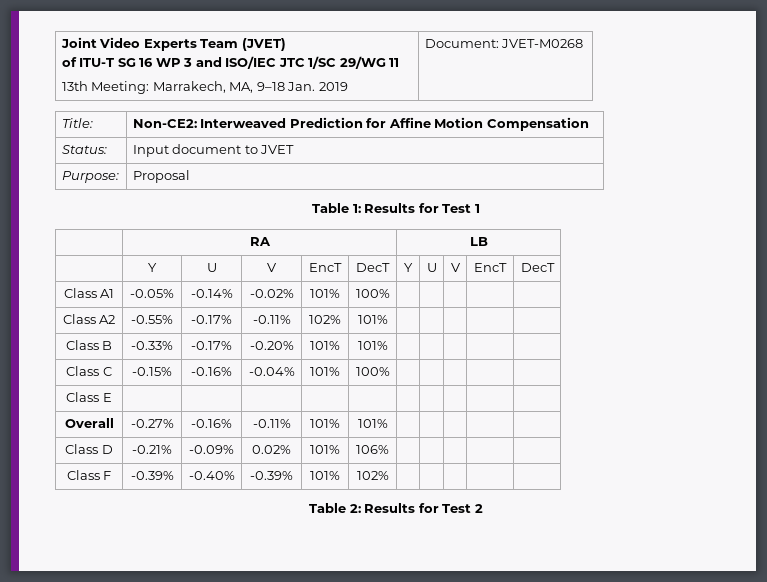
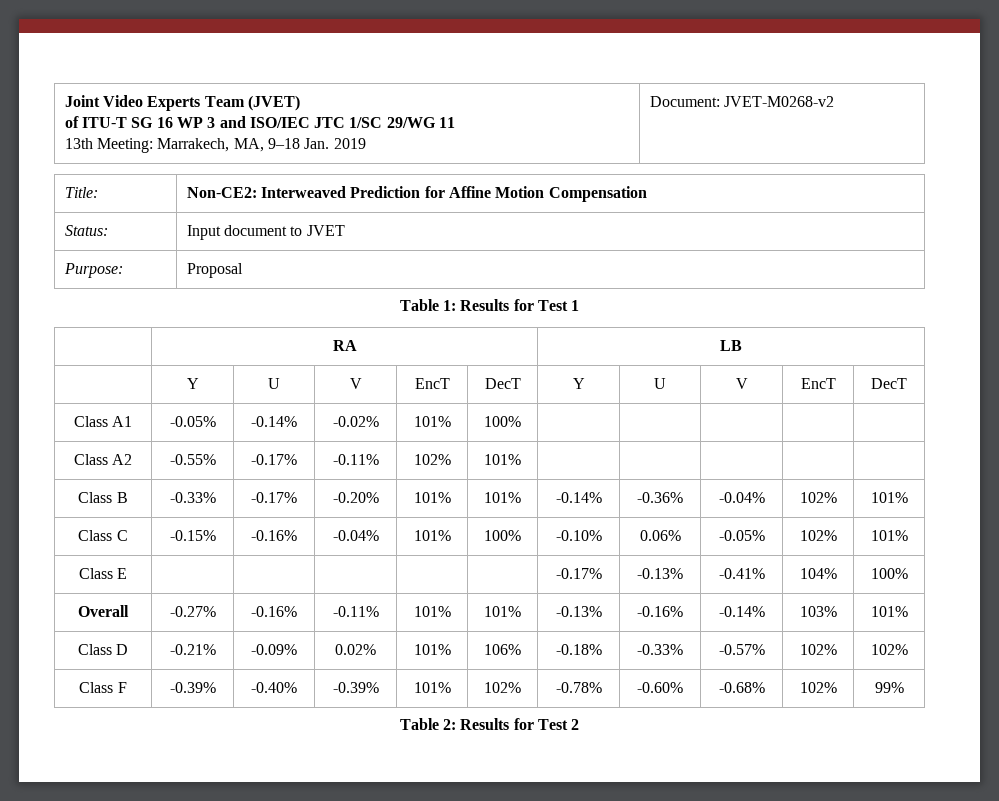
[501,39,584,48] JVET-M0268 -> [723,96,834,107] JVET-M0268-v2
(388, 345) | | | | -> [555,492,602,503] [637,492,683,503] [718,492,765,503] [799,492,837,503] [870,492,908,503] -0.14% | -0.36% | -0.04% | 102% | 101%
[66,392,112,402] | | | | // Class E | | | | | | | | | | -> [555,530,602,541] [639,530,681,541] [718,530,765,541] [799,530,837,541] [870,530,908,541] [78,568,128,579] [555,568,602,579] [637,568,683,579] [718,568,765,579] [799,568,837,579] [870,568,908,579] -0.10% | 0.06% | -0.05% | 102% | 101% // Class E | | | | | | -0.17% | -0.13% | -0.41% | 104% | 100%
(388, 423) | | | | -> [555,606,602,617] [637,606,683,617] [718,606,765,617] [799,606,837,617] [870,606,908,617] -0.13% | -0.16% | -0.14% | 103% | 101%
(389, 449) | | | | -> [555,644,602,655] [637,644,683,655] [718,644,765,655] [799,644,837,655] [870,644,908,655] -0.18% | -0.33% | -0.57% | 102% | 102%
(389, 475) | | | | -> [555,682,602,693] [637,682,683,693] [718,682,765,693] [799,682,837,693] [874,682,904,693] -0.78% | -0.60% | -0.68% | 102% | 99%

